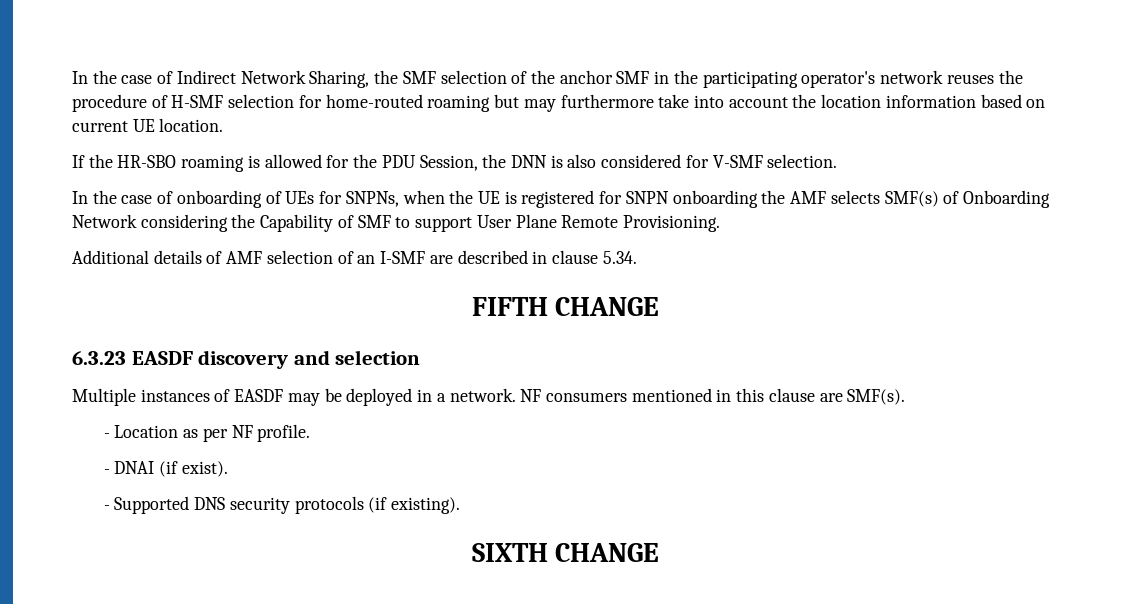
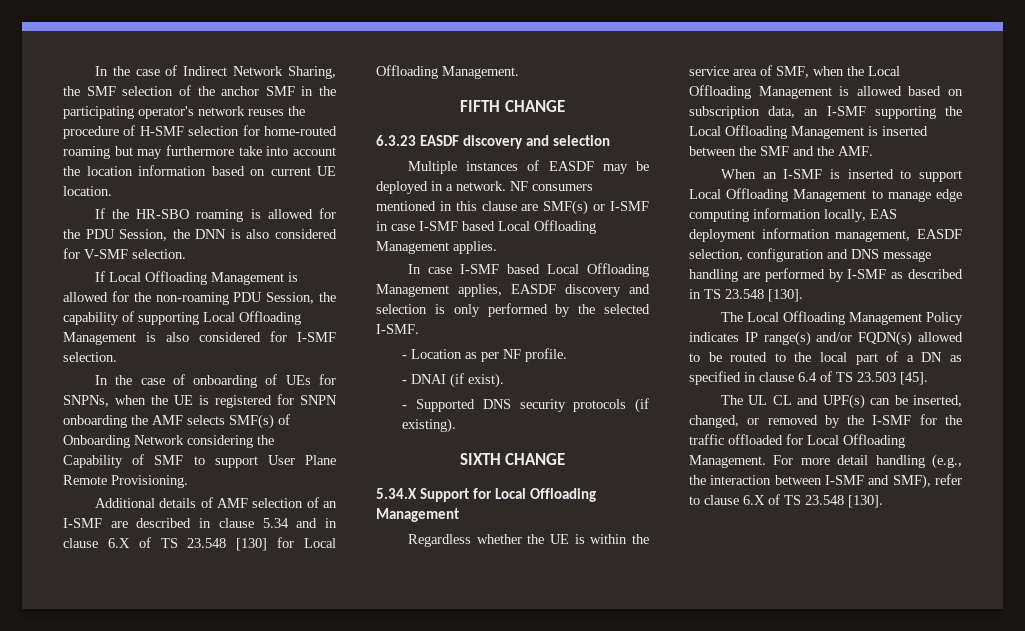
(838, 161) none -> [94,271,298,285] [63,291,336,305] [63,311,301,325] [63,331,336,345] [63,352,117,362] // If Local Offloading Management is allowed for the non-roaming PDU Session, the capability of supporting Local Offloading Management is also considered for I-SMF selection.
[602,251,637,264] 5.34. -> [262,518,338,528] [63,537,336,551] [376,65,519,79] 5.34 and in clause 6.X of TS 23.548 [130] for Local Offloading Management.
[847,389,906,405] SMF(s). -> [543,200,649,215] [376,220,596,234] [376,241,497,254] [407,263,649,277] [376,284,650,297] [376,303,650,317] [376,324,419,334] SMF(s) or I-SMF in case I-SMF based Local Offloading Management applies. // In case I-SMF based Local Offloading Management applies, EASDF discovery and selection is only performed by the selected I-SMF.
(660, 552) none -> [376,488,597,502] [376,508,459,522] [407,534,649,547] [689,65,900,78] [689,85,963,99] [689,106,962,119] [689,125,928,139] [689,146,873,156] [720,169,962,182] [689,188,962,202] [689,208,897,222] [689,228,962,242] [689,248,931,262] [689,268,963,282] [689,289,803,302] [720,311,963,325] [689,331,963,346] [689,351,962,365] [689,371,928,385] [720,394,962,409] [689,414,962,428] [689,434,905,448] [689,454,962,469] [689,474,962,489] [689,494,883,508] // 5.34.X Support for Local Offloading Management // Regardless whether the UE is within the service area of SMF, when the Local Offloading Management is allowed based on subscription data, an I-SMF supporting the Local Offloading Management is inserted between the SMF and the AMF. // When an I-SMF is inserted to support Local Offloading Management to manage edge computing information locally, EAS deployment information management, EASDF selection, configuration and DNS message handling are performed by I-SMF as described in TS 23.548 [130]. // The Local Offloading Management Policy indicates IP range(s) and/or FQDN(s) allowed to be routed to the local part of a DN as specified in clause 6.4 of TS 23.503 [45]. // The UL CL and UPF(s) can be inserted, changed, or removed by the I-SMF for the traffic offloaded for Local Offloading Management. For more detail handling (e.g., the interaction between I-SMF and SMF), refer to clause 6.X of TS 23.548 [130].

